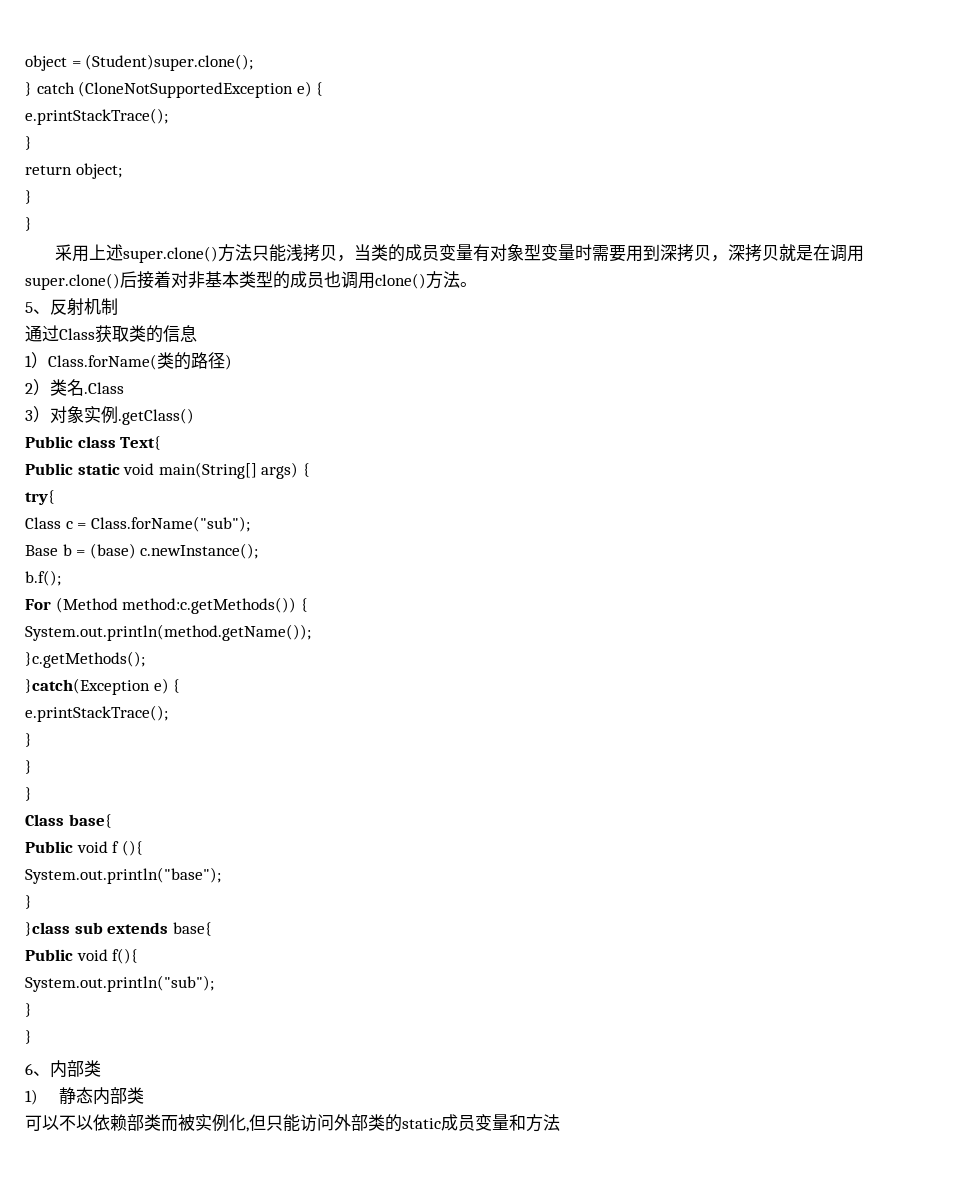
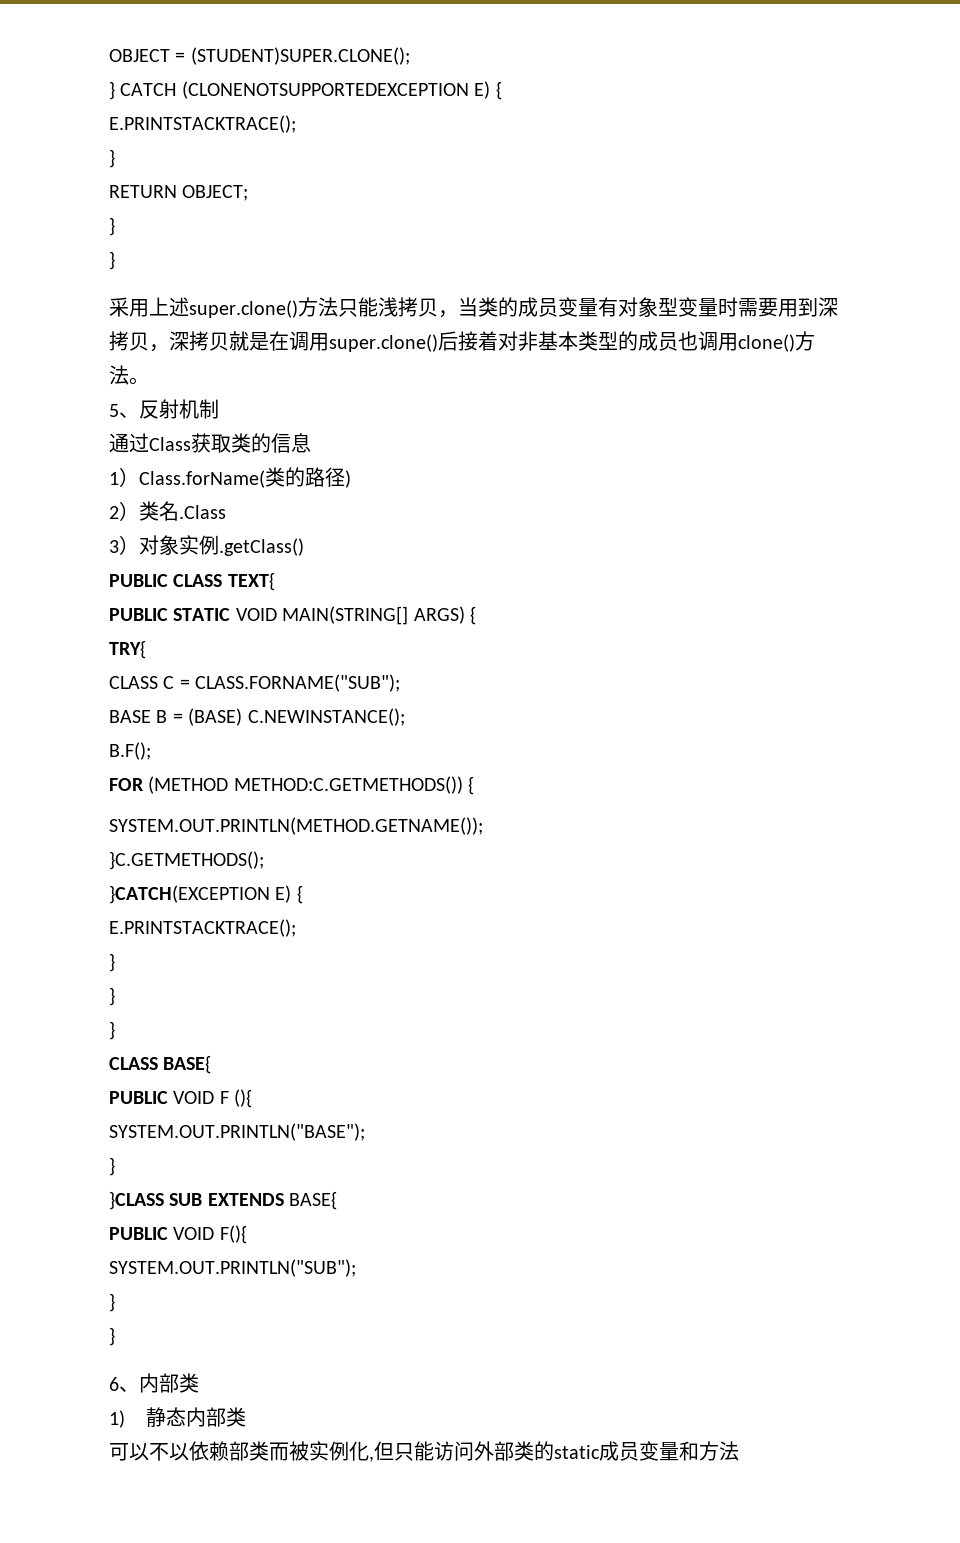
[25,54,254,71] [25,81,324,98] [25,108,168,125] [25,136,32,150] [25,163,122,179] object = (Student)super.clone(); // } catch (CloneNotSupportedException e) { // e.printStackTrace(); // } // return object; -> [109,47,410,65] [109,81,502,100] [109,115,296,133] [109,149,115,168] [109,185,249,201] OBJECT = (STUDENT)SUPER.CLONE(); // } CATCH (CLONENOTSUPPORTEDEXCEPTION E) { // E.PRINTSTACKTRACE(); // } // RETURN OBJECT;
[25,436,162,450] [25,462,310,479] [25,490,55,505] [25,516,250,532] [25,543,259,559] [25,570,61,586] [25,597,308,614] [25,624,311,641] [25,651,145,668] [25,678,181,695] [25,705,168,722] Public class Text{ // Public static void main(String[] args) { // try{ // Class c = Class.forName("sub"); // Base b = (base) c.newInstance(); // b.f(); // For (Method method:c.getMethods()) { // System.out.println(method.getName()); // }c.getMethods(); // }catch(Exception e) { // e.printStackTrace(); -> [109,572,275,591] [109,606,476,625] [109,640,146,659] [109,674,401,692] [109,708,405,726] [109,742,151,760] [109,776,475,795] [109,817,483,835] [109,851,264,870] [109,885,303,904] [109,919,296,937] PUBLIC CLASS TEXT{ // PUBLIC STATIC VOID MAIN(STRING[] ARGS) { // TRY{ // CLASS C = CLASS.FORNAME("SUB"); // BASE B = (BASE) C.NEWINSTANCE(); // B.F(); // FOR (METHOD METHOD:C.GETMETHODS()) { // SYSTEM.OUT.PRINTLN(METHOD.GETNAME()); // }C.GETMETHODS(); // }CATCH(EXCEPTION E) { // E.PRINTSTACKTRACE();
[25,814,112,828] [25,841,120,853] Class base{ // Public void f -> [109,1055,212,1074] [109,1091,229,1104] CLASS BASE{ // PUBLIC VOID F
[25,867,221,884] [25,895,32,909] [25,922,212,936] [25,948,139,964] [25,975,214,992] System.out.println("base"); // } // }class sub extends base{ // Public void f(){ // System.out.println("sub"); -> [109,1123,365,1141] [109,1157,115,1176] [109,1191,338,1210] [109,1225,247,1244] [109,1259,356,1277] SYSTEM.OUT.PRINTLN("BASE"); // } // }CLASS SUB EXTENDS BASE{ // PUBLIC VOID F(){ // SYSTEM.OUT.PRINTLN("SUB");

